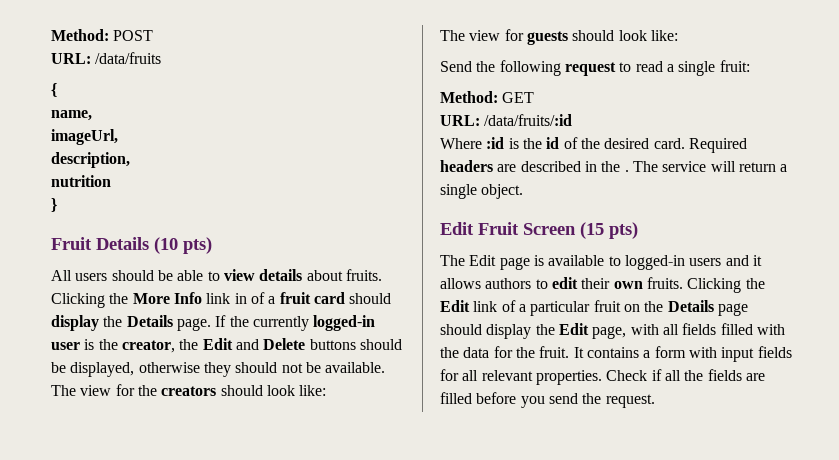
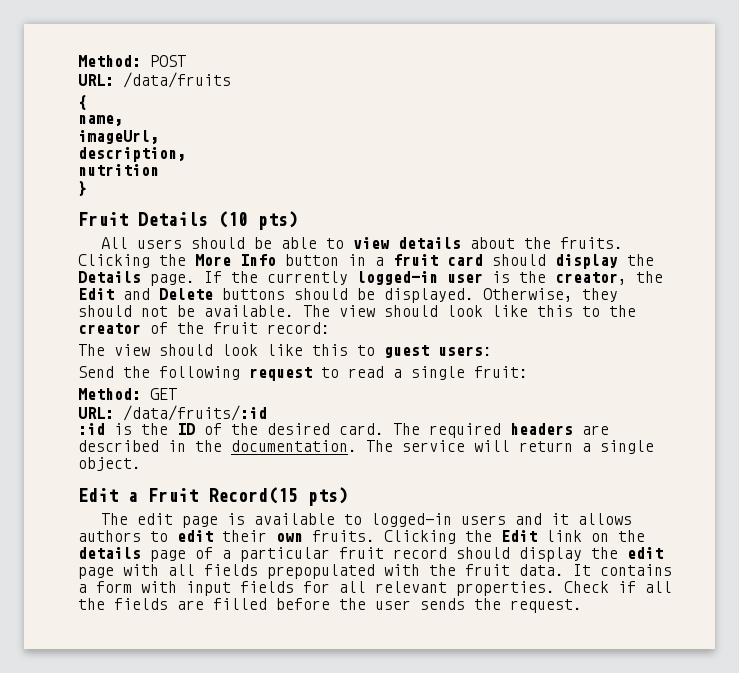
(343, 275) none -> [523,237,551,249] the
[206,292,265,304] link in of -> [285,254,366,266] button in
[70,362,200,377] displayed, otherwise -> [384,288,573,303] displayed. Otherwise,
[115,384,327,396] [440,29,678,45] for the creators should look like: // The view for guests should look like: -> [384,305,636,317] [78,322,330,334] [78,344,492,358] should look like this to the creator of the fruit record: // The view should look like this to guest users:
[440,138,482,149] Where -> (267, 413) none
[546,137,560,149] id -> [177,423,195,435] ID
[688,138,747,153] Required -> [393,423,501,438] The required
[624,170,629,172] . -> [231,440,357,452] documentation.
[478,222,604,239] Fruit Screen (15 -> [128,487,298,504] a Fruit Record(15
[469,255,497,266] Edit -> [136,513,173,525] edit
[501,300,748,316] [440,323,627,339] of a particular fruit on the Details page should display the Edit page, -> [591,530,645,542] [78,547,663,562] [78,567,114,579] on the details page of a particular fruit record should display the edit page
[720,323,753,335] filled -> [267,564,375,579] prepopulated
[463,346,570,358] data for the fruit. -> [465,564,564,576] fruit data.
[520,393,578,408] you send -> [339,598,465,610] the user sends

